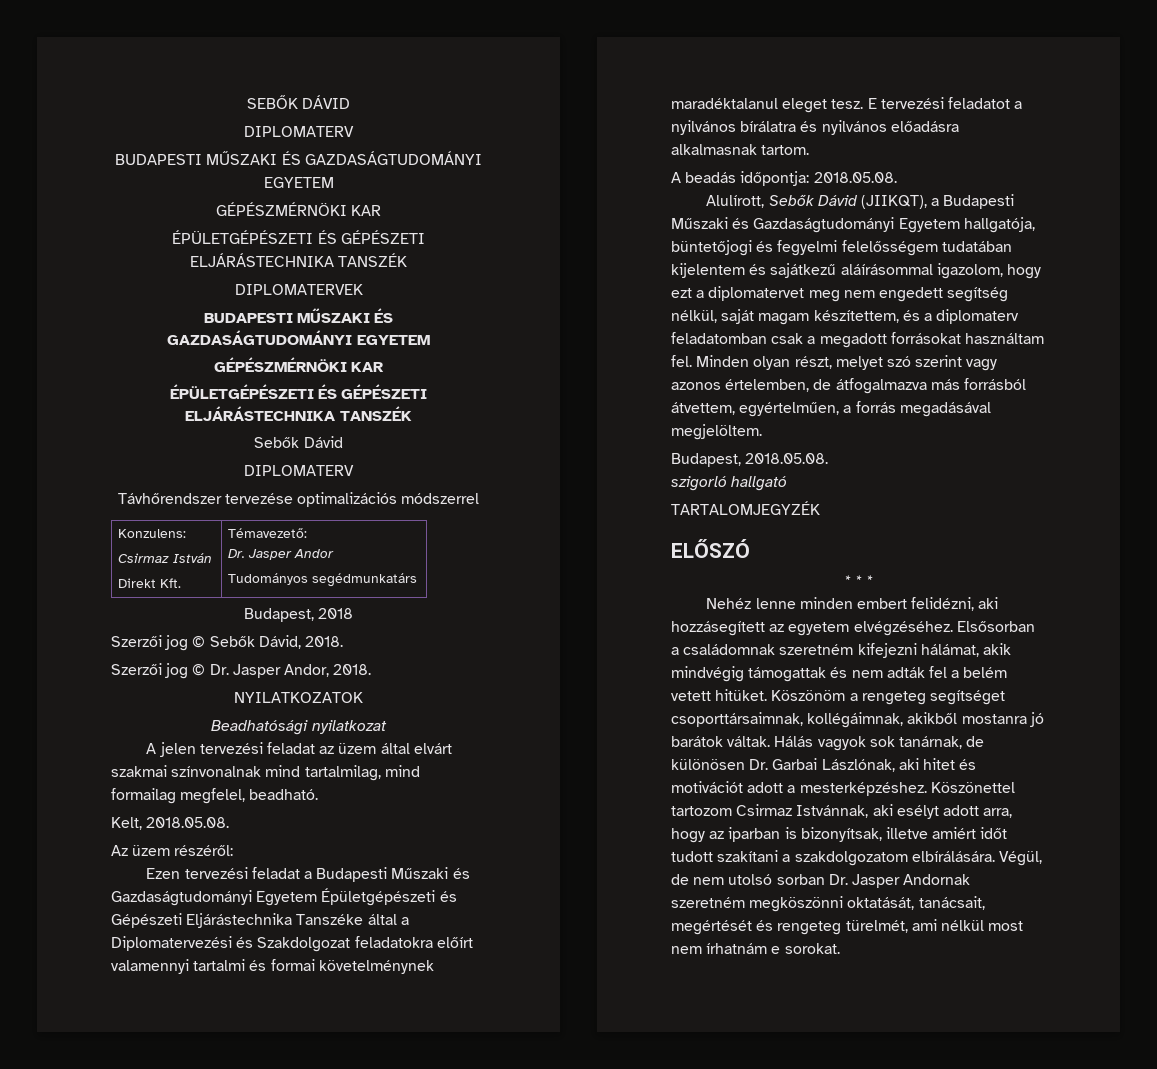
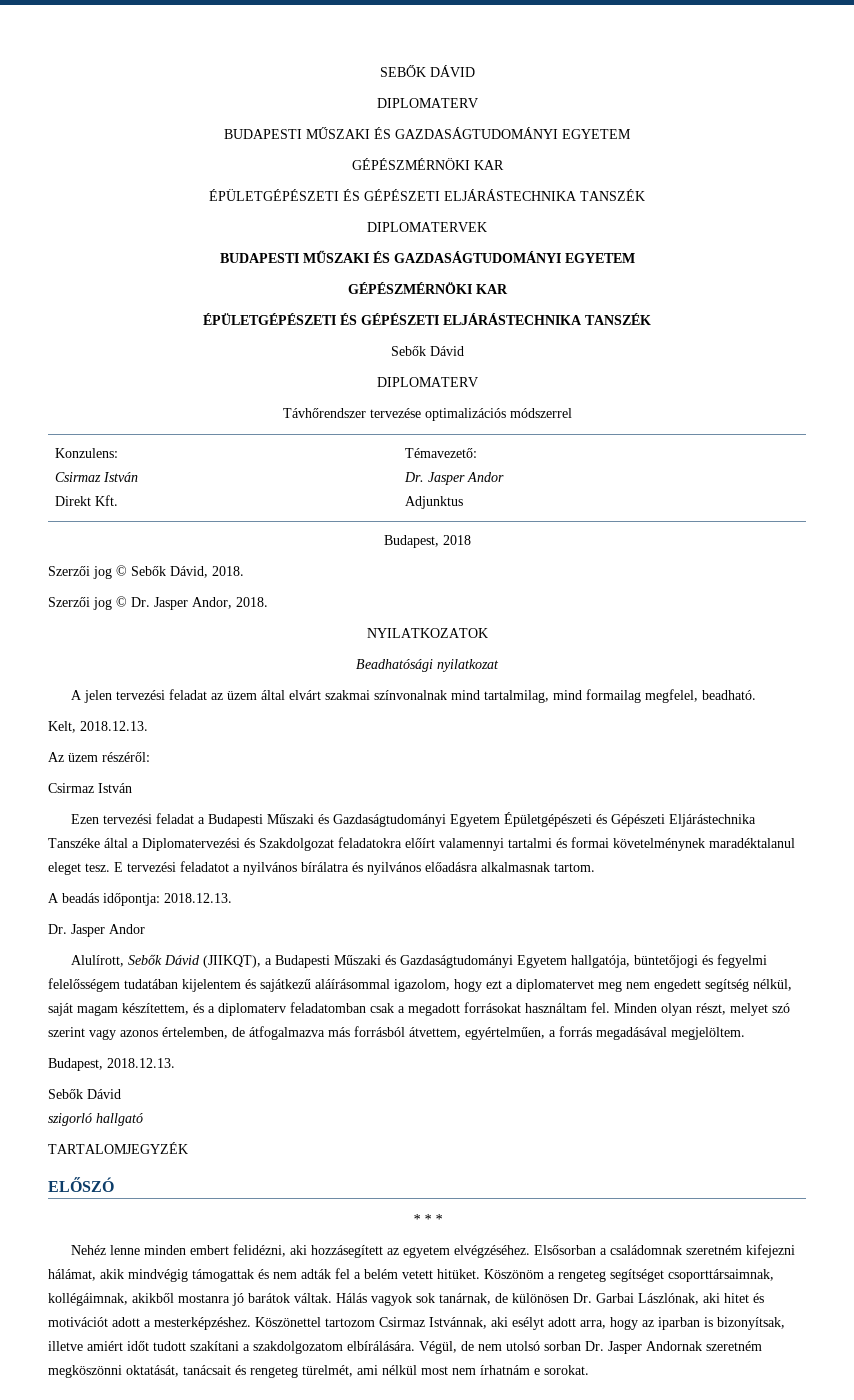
[228,573,418,587] Tudományos segédmunkatárs -> [405,496,464,509] Adjunktus
[146,817,230,828] 2018.05.08. -> [80,721,148,731] 2018.12.13.
(234, 850) none -> [48,783,132,793] // Csirmaz István
[813,172,897,183] 2018.05.08. -> [164,893,232,903] [48,924,145,937] 2018.12.13. // Dr. Jasper Andor
[745,453,829,464] 2018.05.08. -> [107,1058,175,1068] [48,1089,121,1099] 2018.12.13. // Sebők Dávid
[918,896,985,910] [671,920,752,935] tanácsait, megértését -> [183,1365,231,1375] tanácsait

